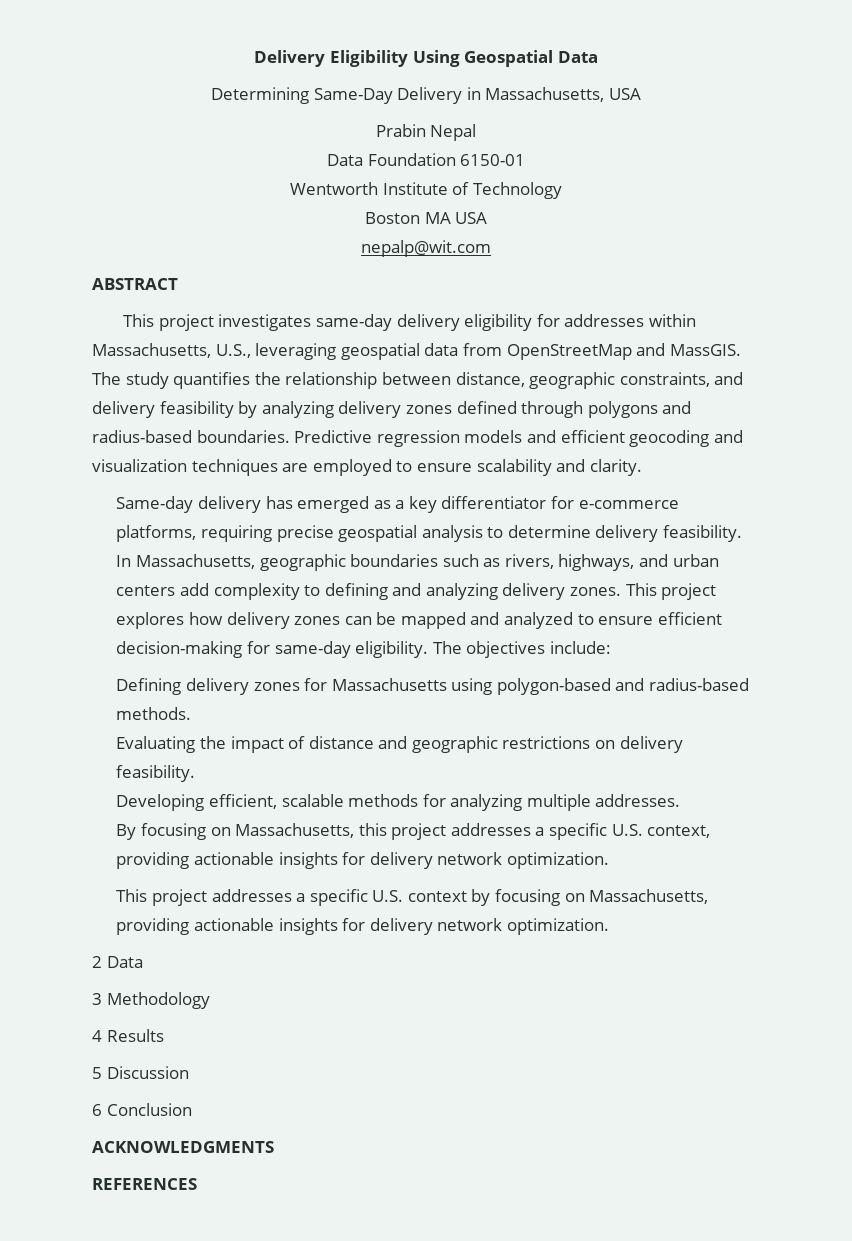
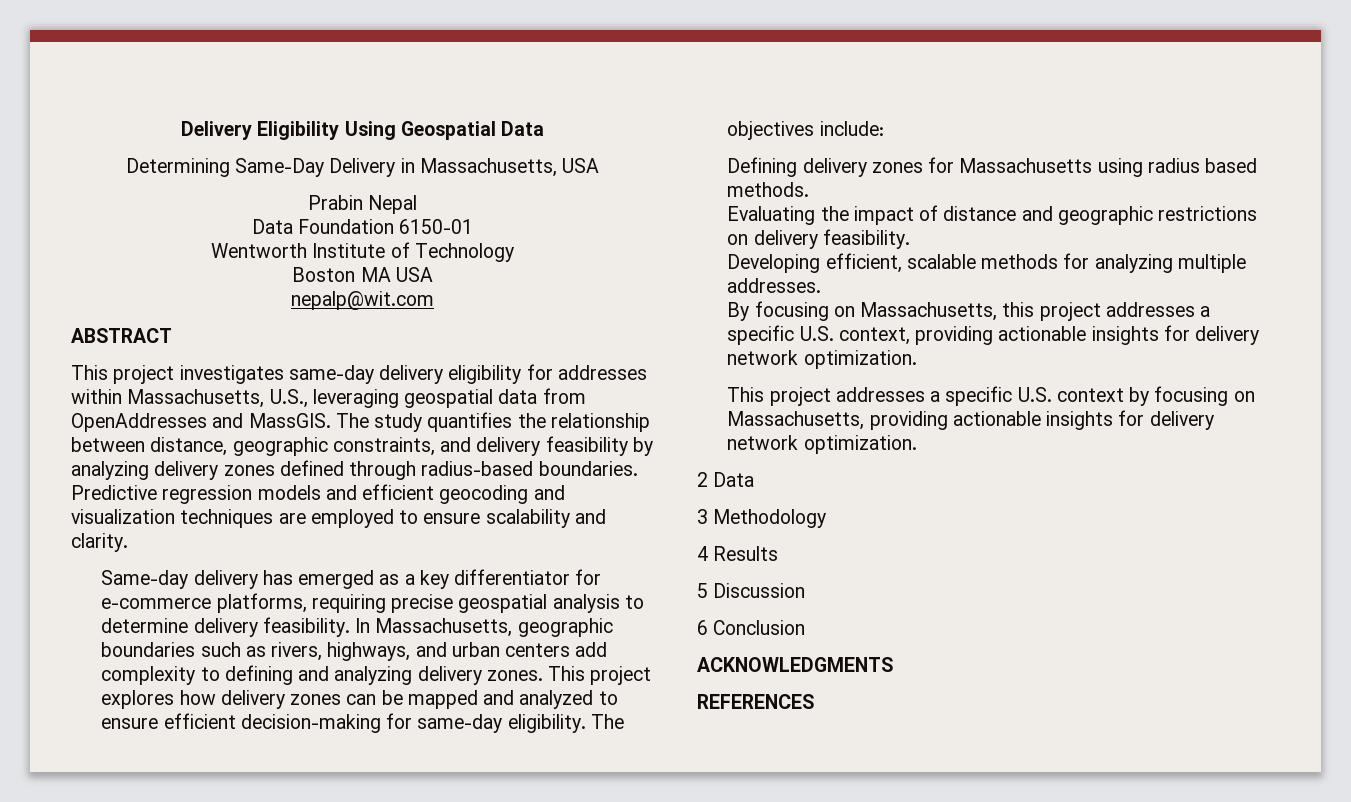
[506,344,632,360] OpenStreetMap -> [71,413,207,432] OpenAddresses
[587,401,692,418] polygons and -> (417, 470) none
[496,678,750,695] polygon-based and radius-based -> [1147,158,1258,173] radius based

